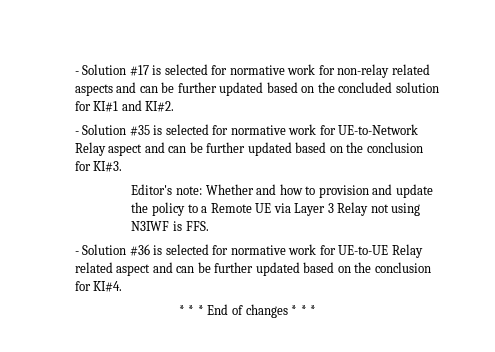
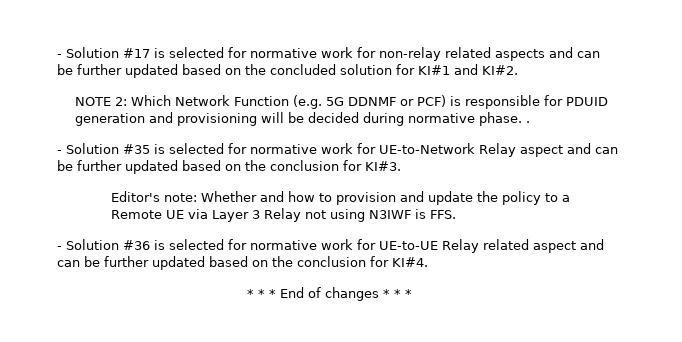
(175, 106) none -> [75,95,609,109] [75,112,531,126] // NOTE 2: Which Network Function (e.g. 5G DDNMF or PCF) is responsible for PDUID generation and provisioning will be decided during normative phase. .

